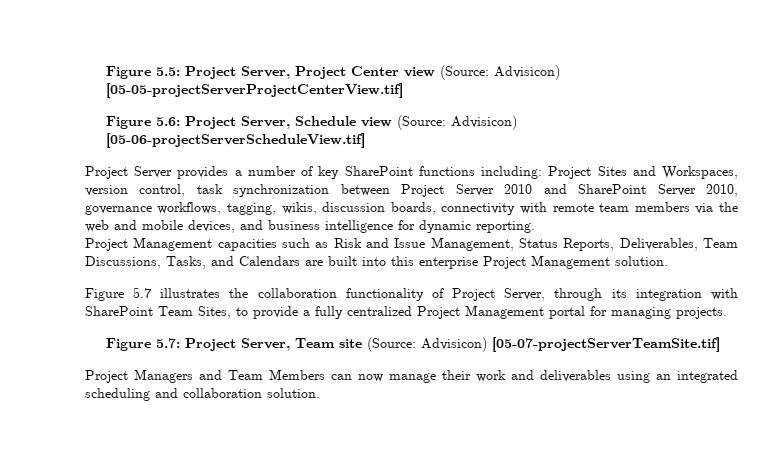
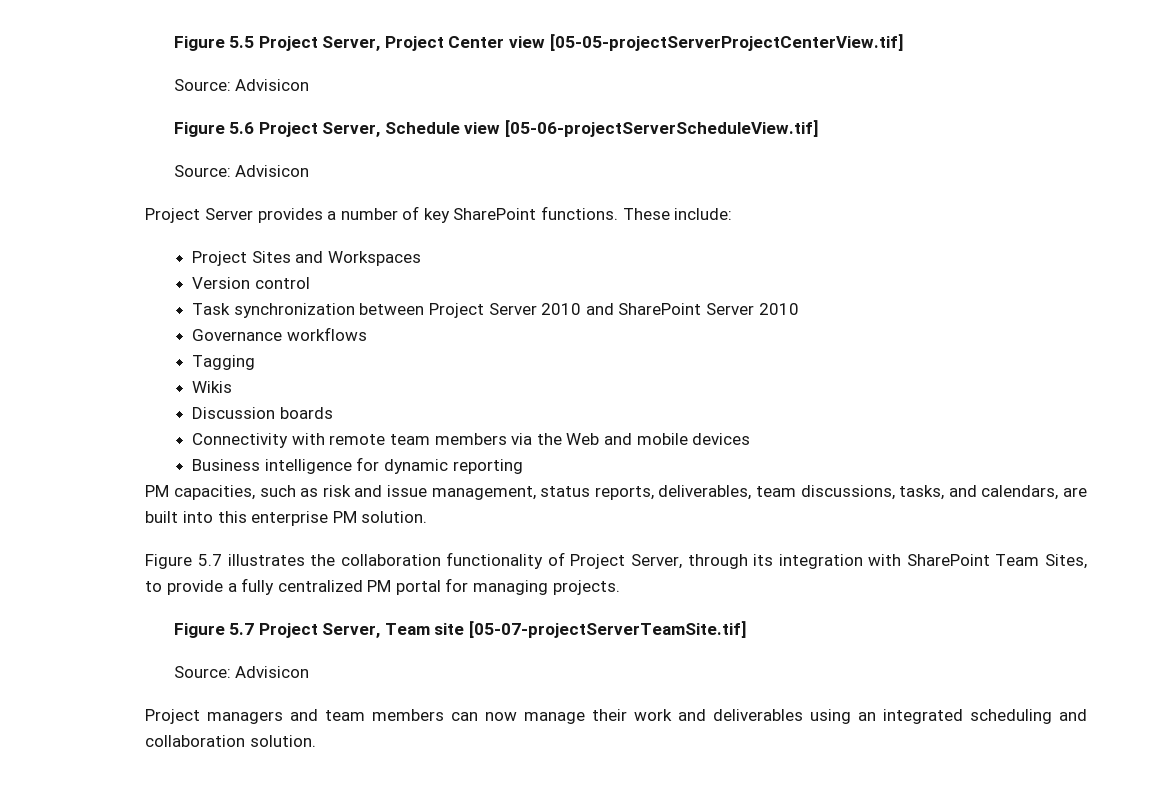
[105,66,180,79] Figure 5.5: -> [173,36,255,51] Figure 5.5
[439,65,560,80] (Source: Advisicon) -> (546, 42) none
[105,116,180,129] // Figure 5.6: -> [173,79,310,91] [173,122,255,137] // Source: Advisicon // Figure 5.6
[396,115,517,130] (Source: Advisicon) -> (501, 128) none
(365, 140) none -> [173,165,310,177] // Source: Advisicon
[418,166,738,179] [84,184,223,197] functions including: Project Sites and Workspaces, version control, task -> [541,206,733,220] [192,251,422,266] [192,277,310,289] [192,303,231,315] functions. These include: // Project Sites and Workspaces // Version control // Task
[706,184,738,197] [84,202,516,215] 2010, governance workflows, tagging, wikis, discussion boards, connectivity -> [758,303,799,315] [192,327,367,341] [192,355,256,370] [192,381,233,393] [192,407,333,419] [192,433,289,448] 2010 // Governance workflows // Tagging // Wikis // Discussion boards // Connectivity
[84,220,109,232] web -> [566,433,600,445] Web
[187,220,535,233] [84,237,738,251] [84,256,300,269] devices, and business intelligence for dynamic reporting. // Project Management capacities such as Risk and Issue Management, Status Reports, Deliverables, Team Discussions, Tasks, and Calendars -> [692,433,751,445] [192,457,523,474] [145,485,1059,500] devices // Business intelligence for dynamic reporting // PM capacities, such as risk and issue management, status reports, deliverables, team discussions, tasks, and calendars,
[482,255,610,269] Project Management -> [332,511,357,523] PM
[416,305,544,319] Project Management -> [367,580,392,592] PM
[155,338,180,348] 5.7: -> [229,623,255,635] 5.7
[366,337,487,352] (Source: Advisicon) -> (465, 629) none
[84,369,325,383] // Project Managers and Team Members -> [173,666,310,678] [145,709,445,724] // Source: Advisicon // Project managers and team members

